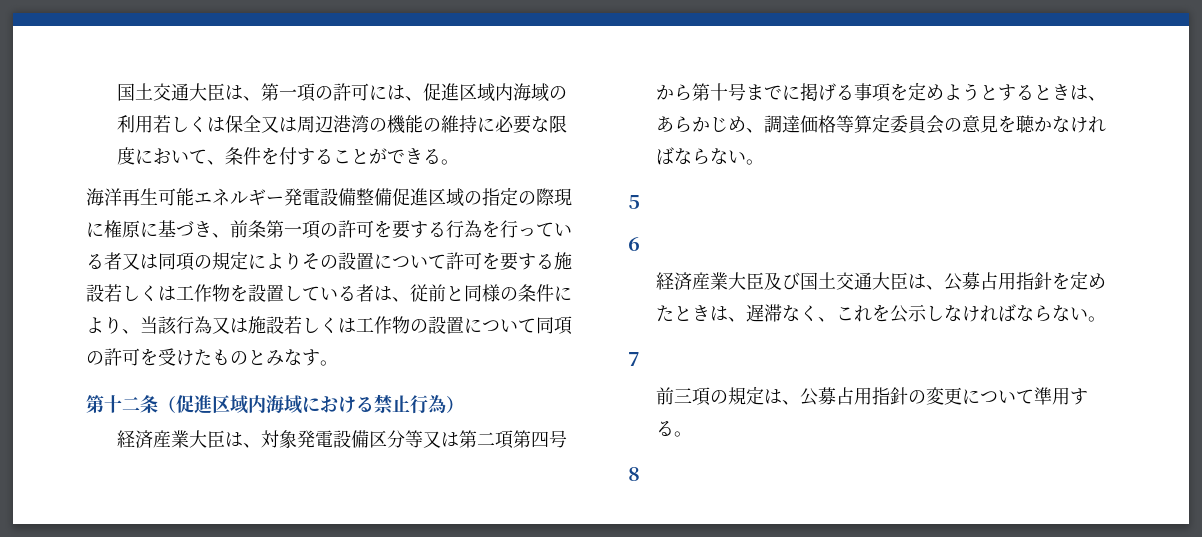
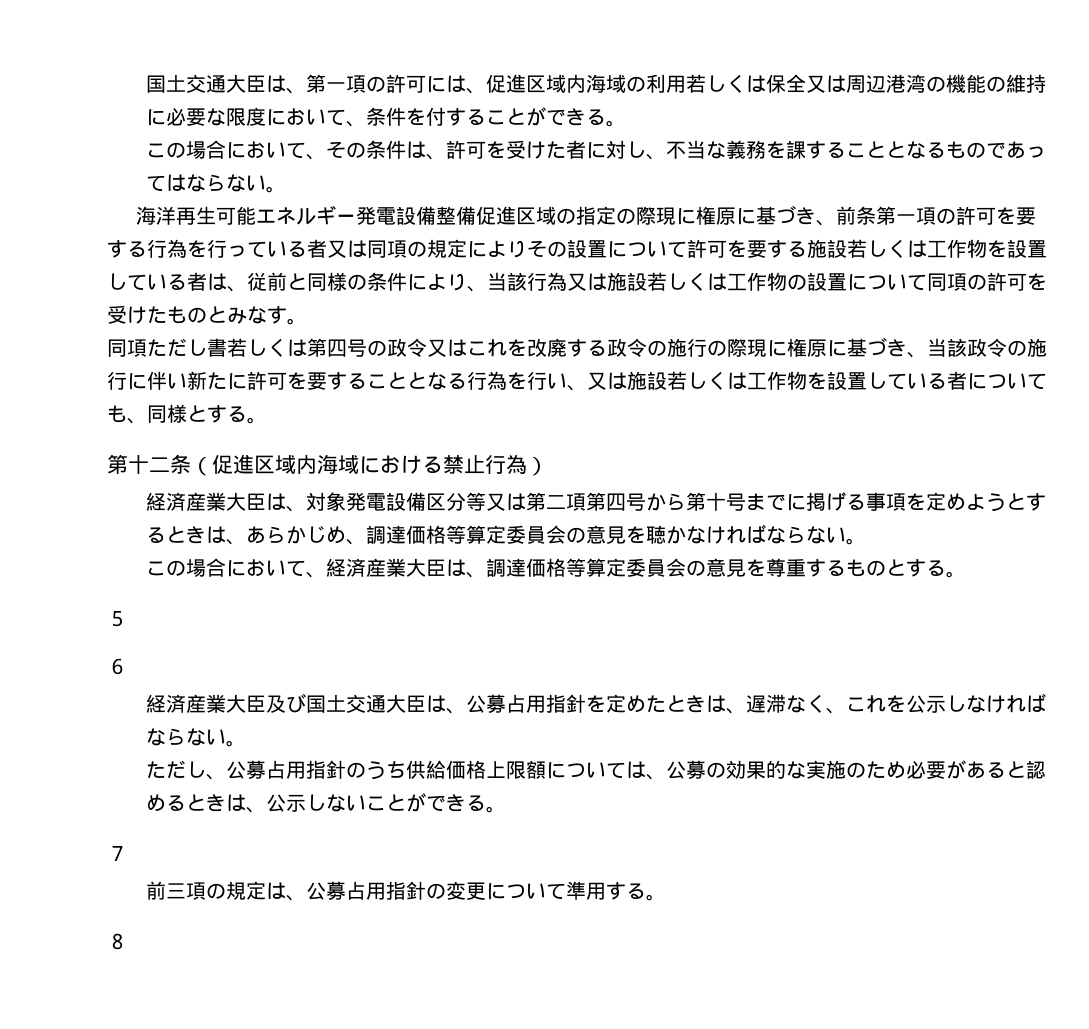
(460, 162) none -> [146,140,1047,160] [146,174,287,193] // この場合において、その条件は、許可を受けた者に対し、不当な義務を課することとなるものであってはならない。
(338, 363) none -> [107,337,1047,358] [107,371,1047,391] [107,404,267,424] // 同項ただし書若しくは第四号の政令又はこれを改廃する政令の施行の際現に権原に基づき、当該政令の施行に伴い新たに許可を要することとなる行為を行い、又は施設若しくは工作物を設置している者についても、同様とする。
(765, 162) none -> [146,558,967,578] // この場合において、経済産業大臣は、調達価格等算定委員会の意見を尊重するものとする。
(1107, 319) none -> [146,760,1047,780] [146,793,507,813] // ただし、公募占用指針のうち供給価格上限額については、公募の効果的な実施のため必要があると認めるときは、公示しないことができる。

